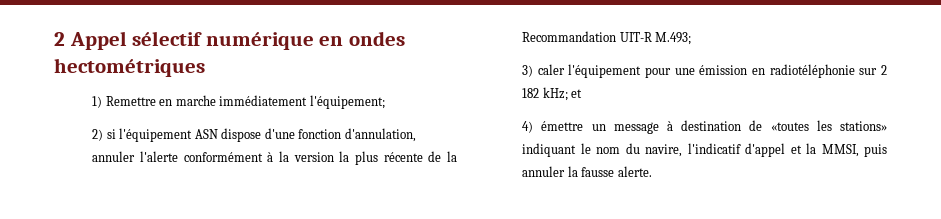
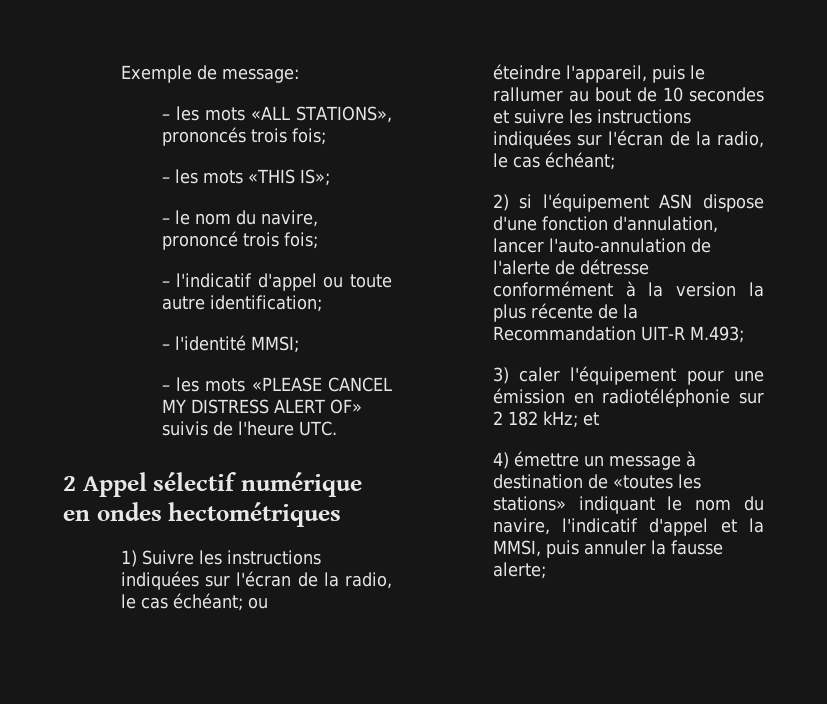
(54, 39) none -> [120,65,299,83] [161,106,393,123] [161,127,326,146] [161,169,330,186] [161,210,318,227] [161,231,318,250] [161,273,392,291] [161,295,322,312] [161,335,299,353] [161,377,392,392] [161,399,362,414] [161,421,337,436] Exemple de message: // – les mots «ALL STATIONS», prononcés trois fois; // – les mots «THIS IS»; // – le nom du navire, prononcé trois fois; // – l'indicatif d'appel ou toute autre identification; // – l'identité MMSI; // – les mots «PLEASE CANCEL MY DISTRESS ALERT OF» suivis de l'heure UTC. //
[105,95,385,109] Remettre en marche immédiatement l'équipement; -> [141,550,321,565] [120,571,392,590] [120,593,268,611] [492,64,705,83] [492,87,764,102] [492,109,691,124] [492,130,764,149] [492,152,615,170] Suivre les instructions indiquées sur l'écran de la radio, le cas échéant; ou // éteindre l'appareil, puis le rallumer au bout de 10 secondes et suivre les instructions indiquées sur l'écran de la radio, le cas échéant;
[92,151,178,162] annuler l'alerte -> [492,238,711,253] [492,259,649,275] lancer l'auto-annulation de l'alerte de détresse
[617,166,652,177] alerte. -> [492,562,546,579] alerte;

